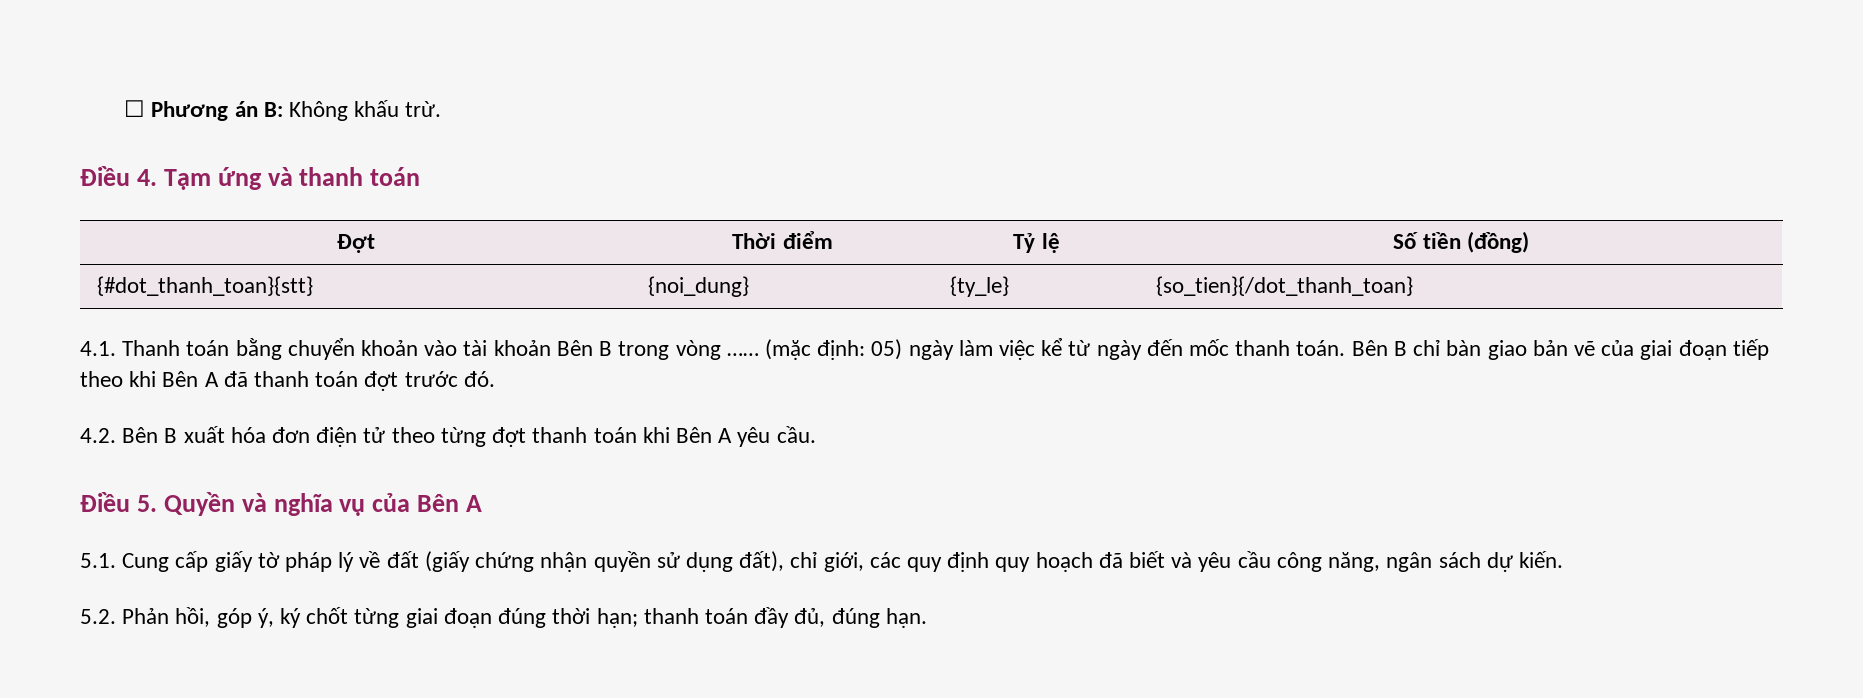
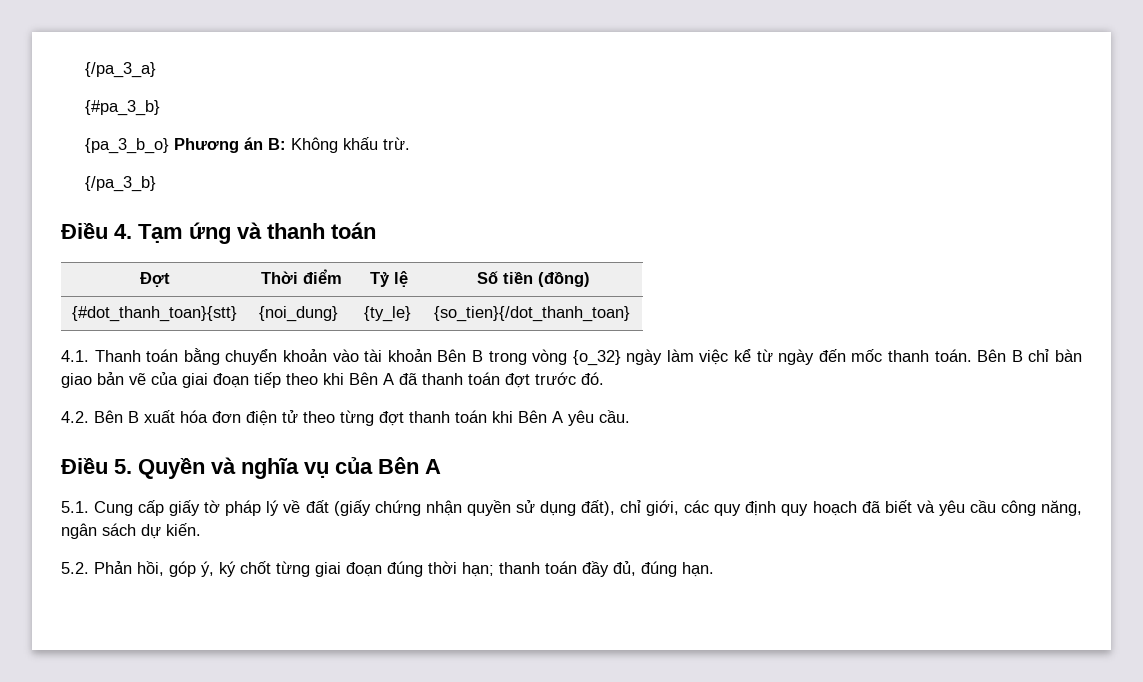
[124,100,146,117] ☐ -> [84,62,156,78] [84,100,160,116] [84,138,169,154] {/pa_3_a} // {#pa_3_b} // {pa_3_b_o}
(442, 109) none -> [84,176,156,192] // {/pa_3_b}
[726,339,903,360] …… (mặc định: 05) -> [572,350,621,366] {o_32}

